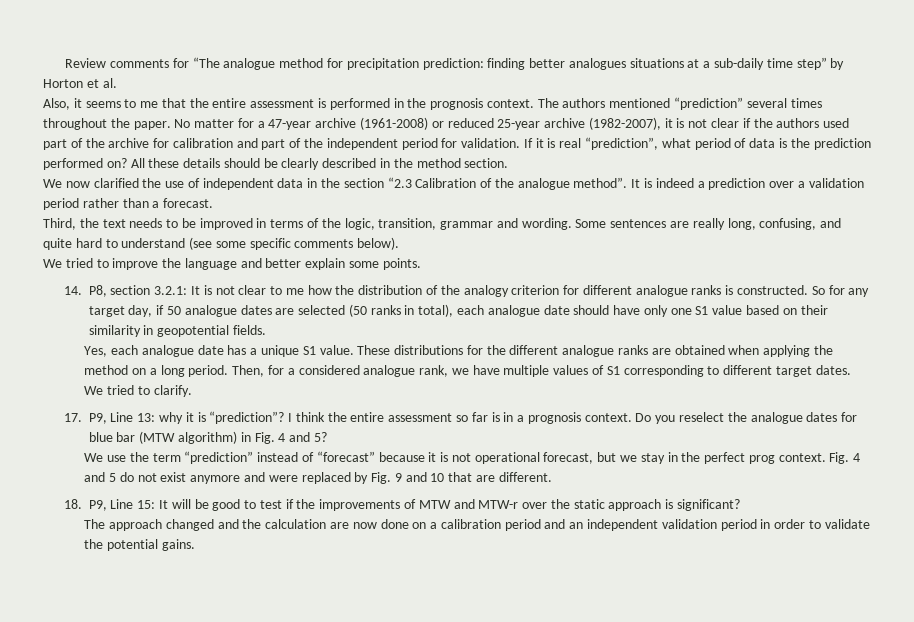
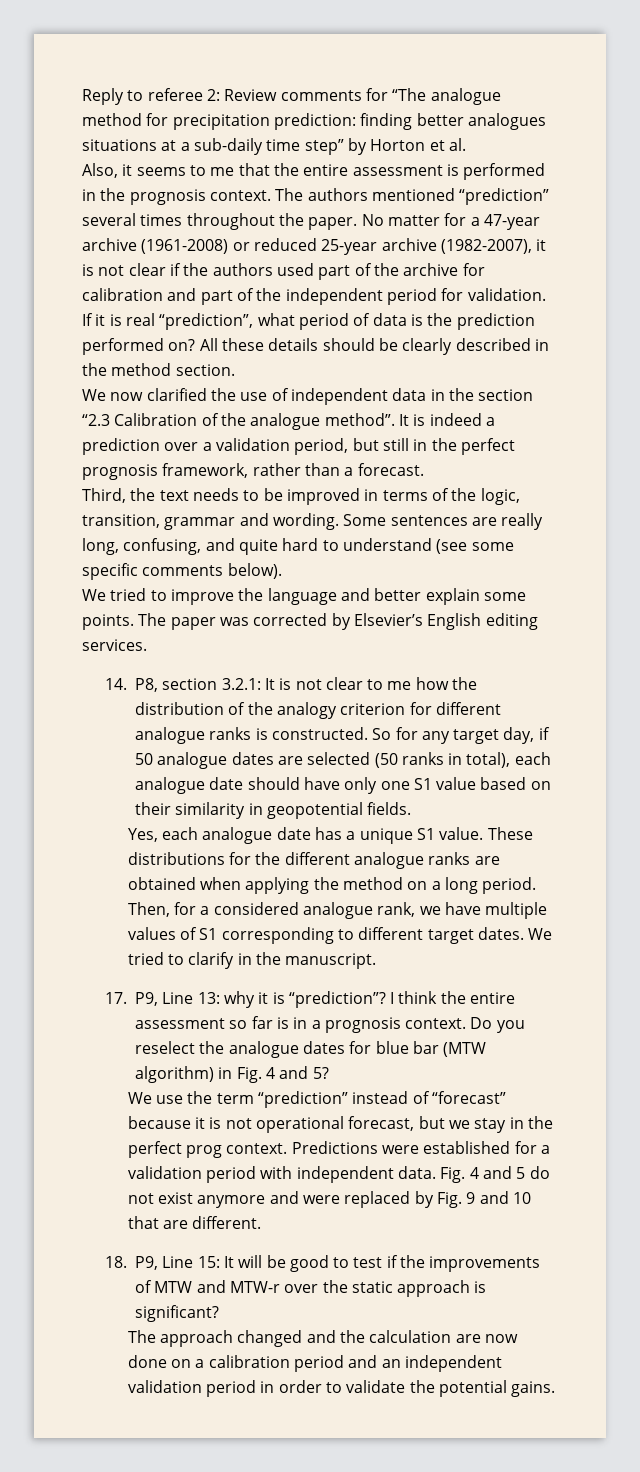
(65, 63) none -> [82,88,220,105] Reply to referee 2:
[43,198,79,210] period -> [294,438,515,455] [82,463,249,480] period, but still in the perfect prognosis framework,
(421, 264) none -> [138,613,538,630] [82,639,147,651] The paper was corrected by Elsevier’s English editing services.
[153,385,192,397] clarify. -> [188,952,377,969] clarify in the manuscript.
(826, 457) none -> [291,1141,551,1154] [127,1166,437,1183] Predictions were established for a validation period with independent data.

